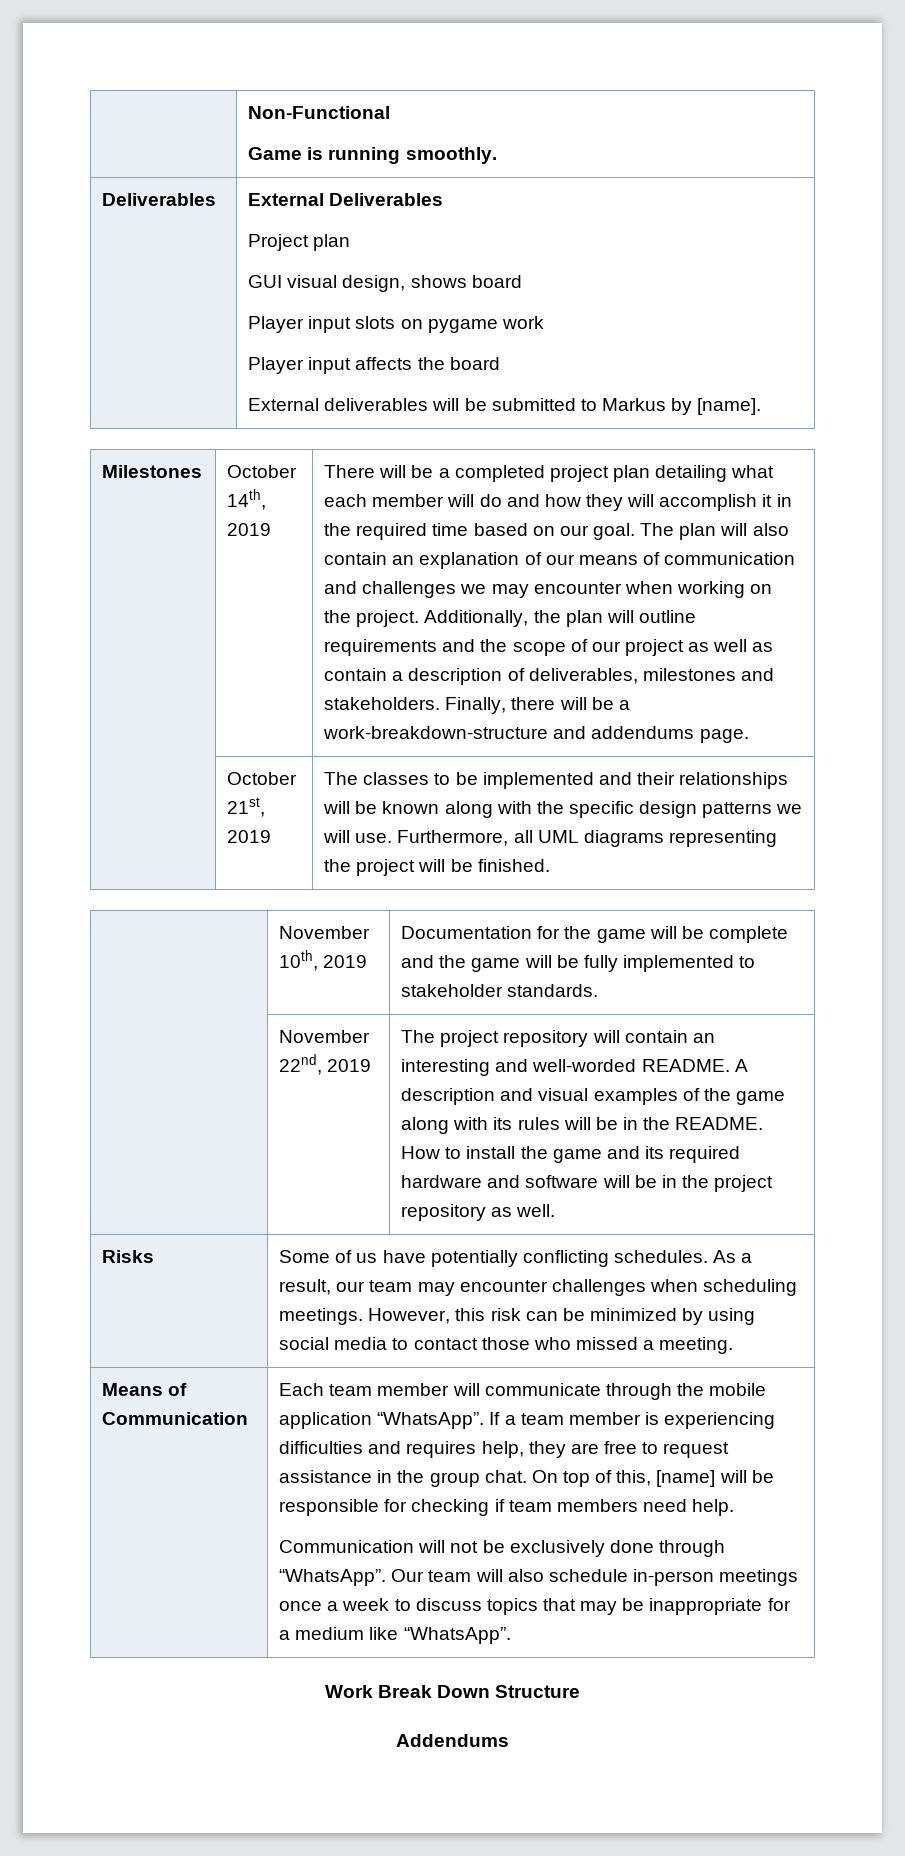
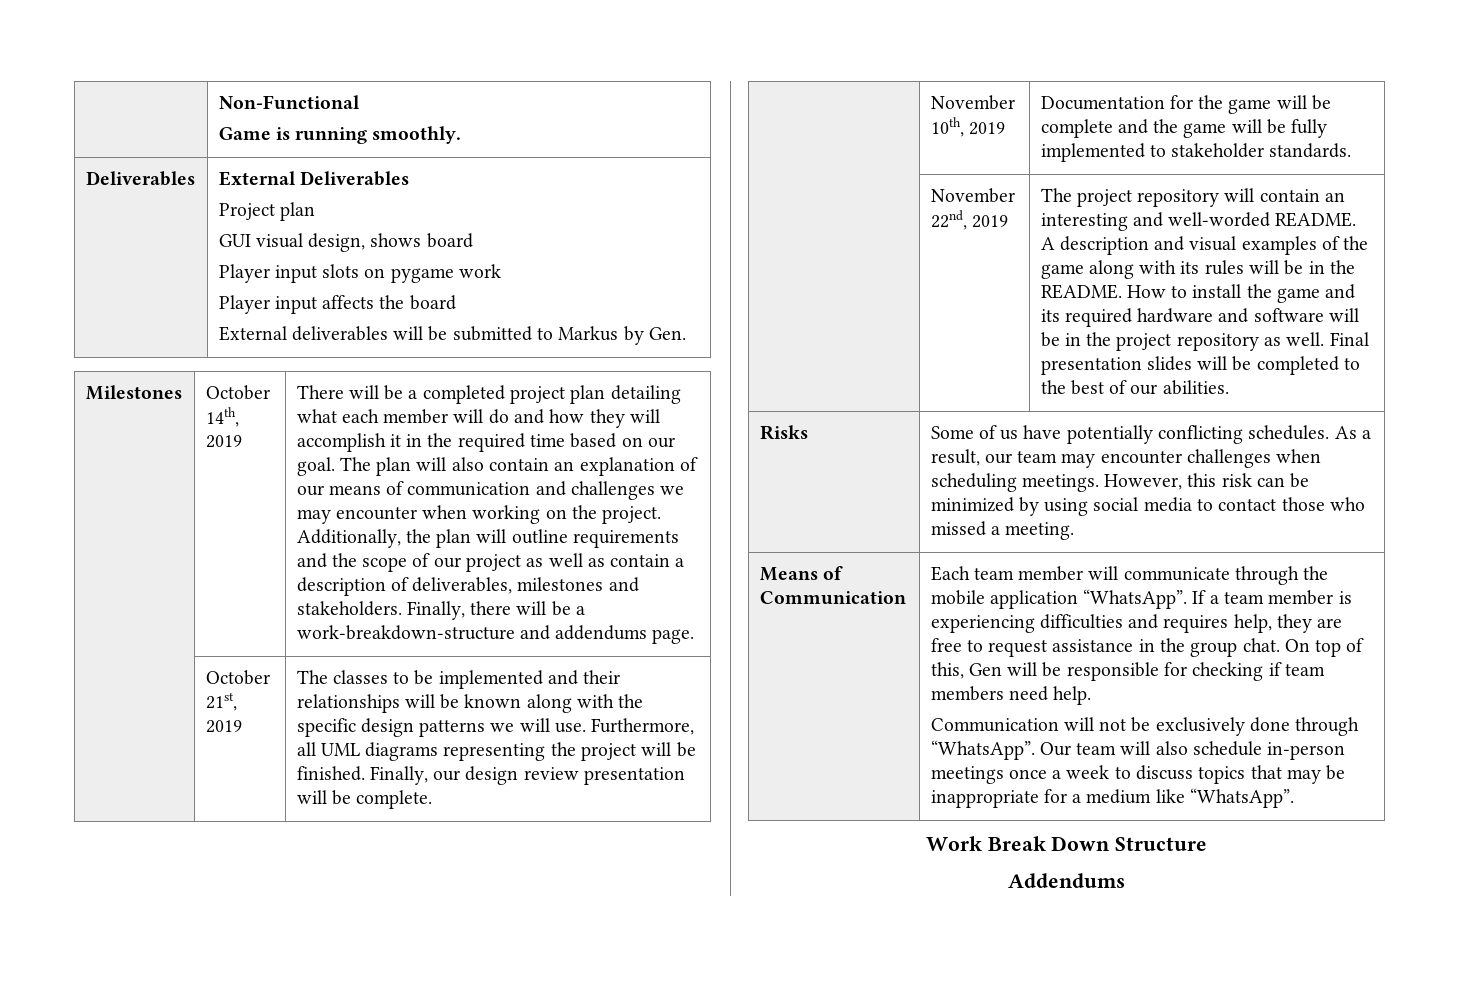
[697,398,762,415] [name]. -> [648,327,686,340] Gen.
(550, 865) none -> [369,766,686,785] [296,790,433,809] Finally, our design review presentation will be complete.
(556, 1210) none -> [1329,332,1369,346] [1040,356,1361,375] [1040,380,1229,395] Final presentation slides will be completed to the best of our abilities.
[656,1470,716,1487] [name] -> [968,663,1002,676] Gen

